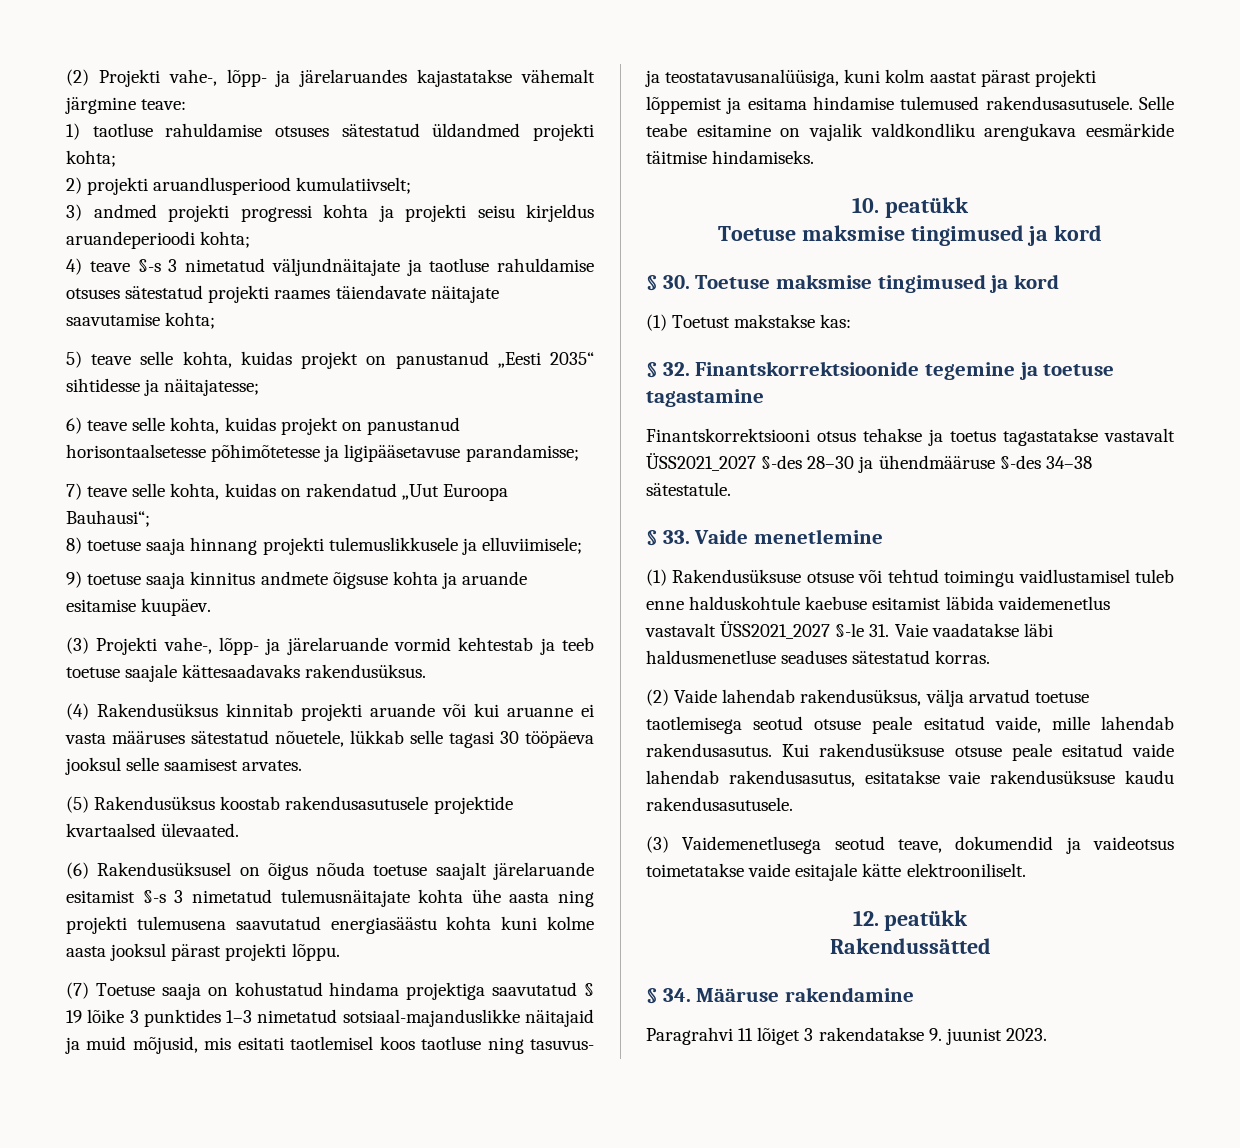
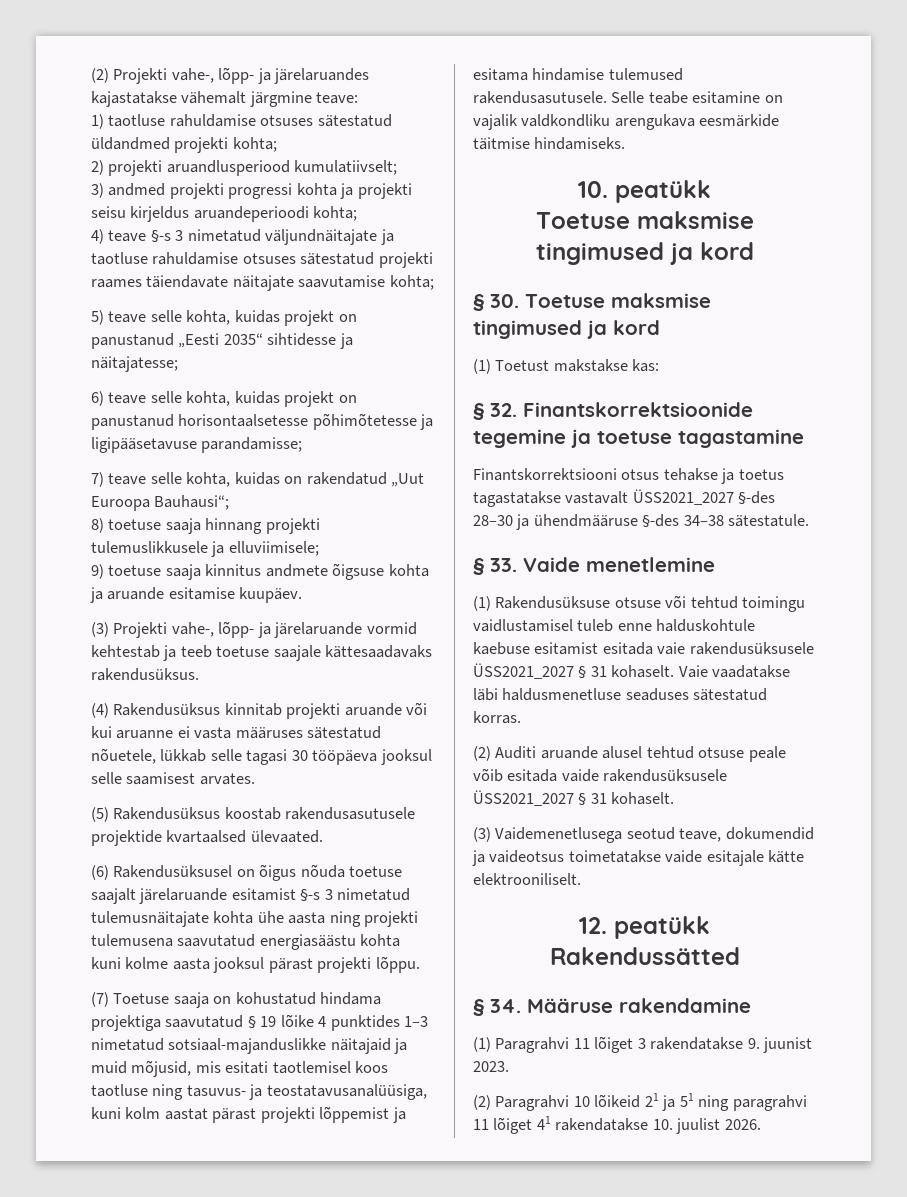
[129,1010,139,1023] 3 -> [318,1016,327,1027] 4
[945,596,1110,610] [645,621,890,639] läbida vaidemenetlus vastavalt ÜSS2021_2027 §-le 31. -> [602,642,814,655] [473,663,675,679] esitada vaie rakendusüksusele ÜSS2021_2027 § 31 kohaselt.
[674,689,1089,707] [646,716,1174,734] [646,743,1174,761] [646,770,1174,787] [646,797,793,811] Vaide lahendab rakendusüksus, välja arvatud toetuse taotlemisega seotud otsuse peale esitatud vaide, mille lahendab rakendusasutus. Kui rakendusüksuse otsuse peale esitatud vaide lahendab rakendusasutus, esitatakse vaie rakendusüksuse kaudu rakendusasutusele. -> [495,746,786,762] [473,768,728,782] [473,790,675,806] Auditi aruande alusel tehtud otsuse peale võib esitada vaide rakendusüksusele ÜSS2021_2027 § 31 kohaselt.
(915, 994) none -> [473,1037,491,1052] (1)
(1047, 1034) none -> [473,1093,807,1111] [473,1116,761,1134] // (2) Paragrahvi 10 lõikeid 21 ja 51 ning paragrahvi 11 lõiget 41 rakendatakse 10. juulist 2026.

